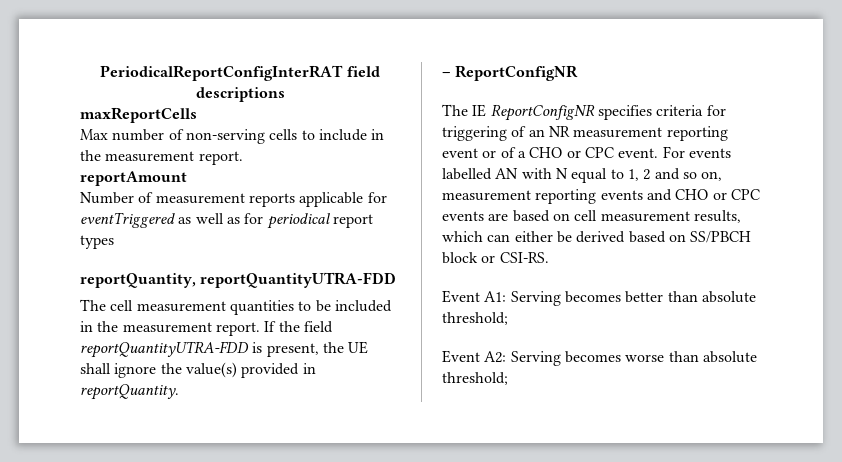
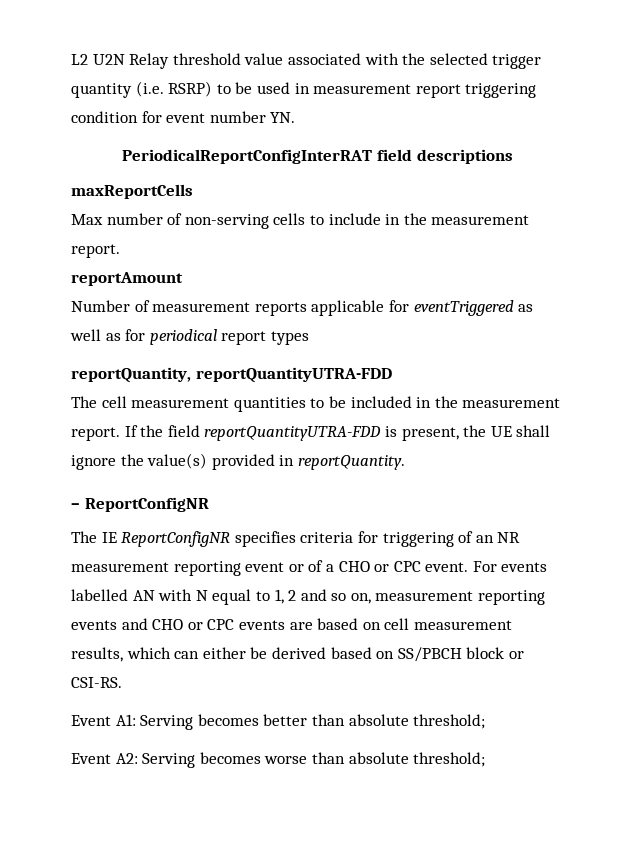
(100, 73) none -> [71,53,542,69] [71,81,537,98] [71,111,296,123] L2 U2N Relay threshold value associated with the selected trigger quantity (i.e. RSRP) to be used in measurement report triggering condition for event number YN. //

